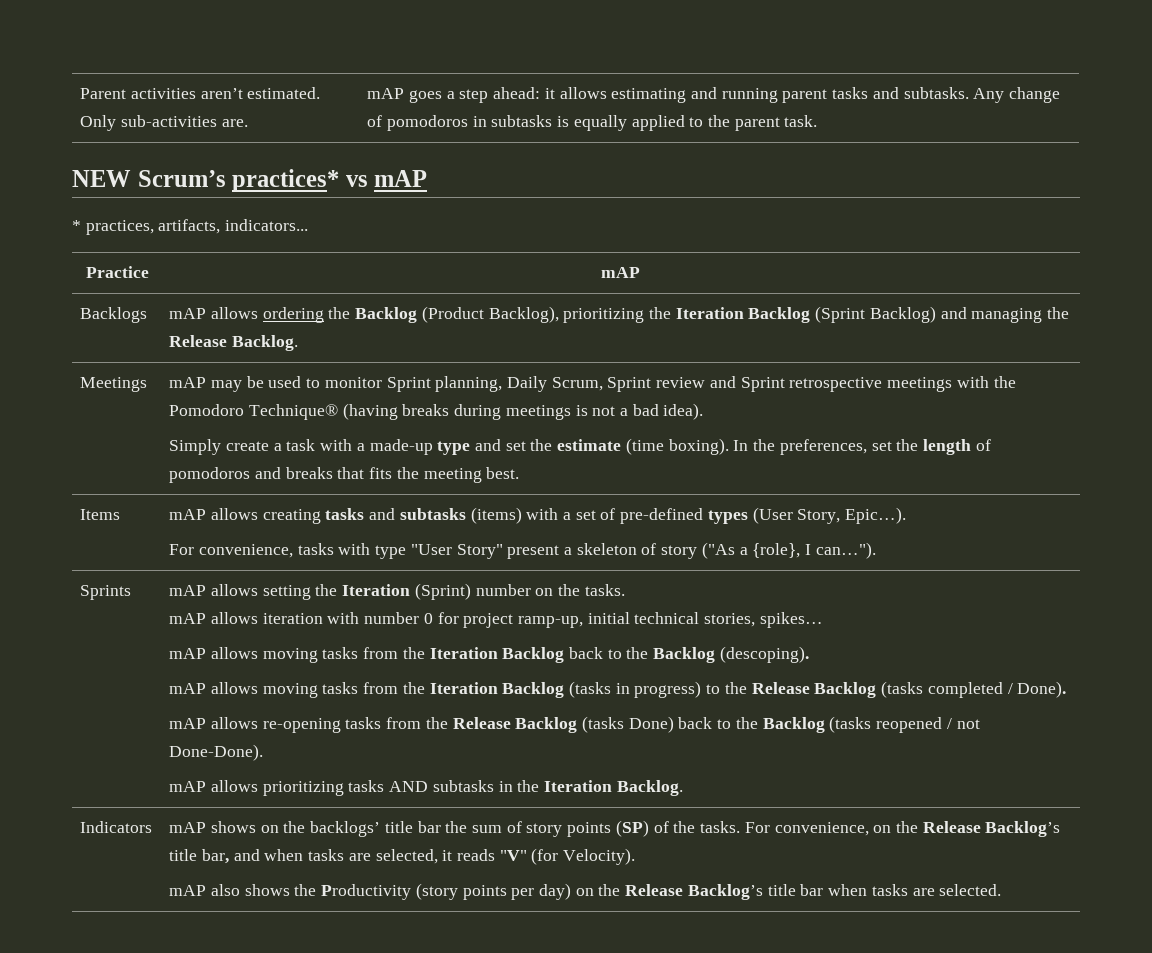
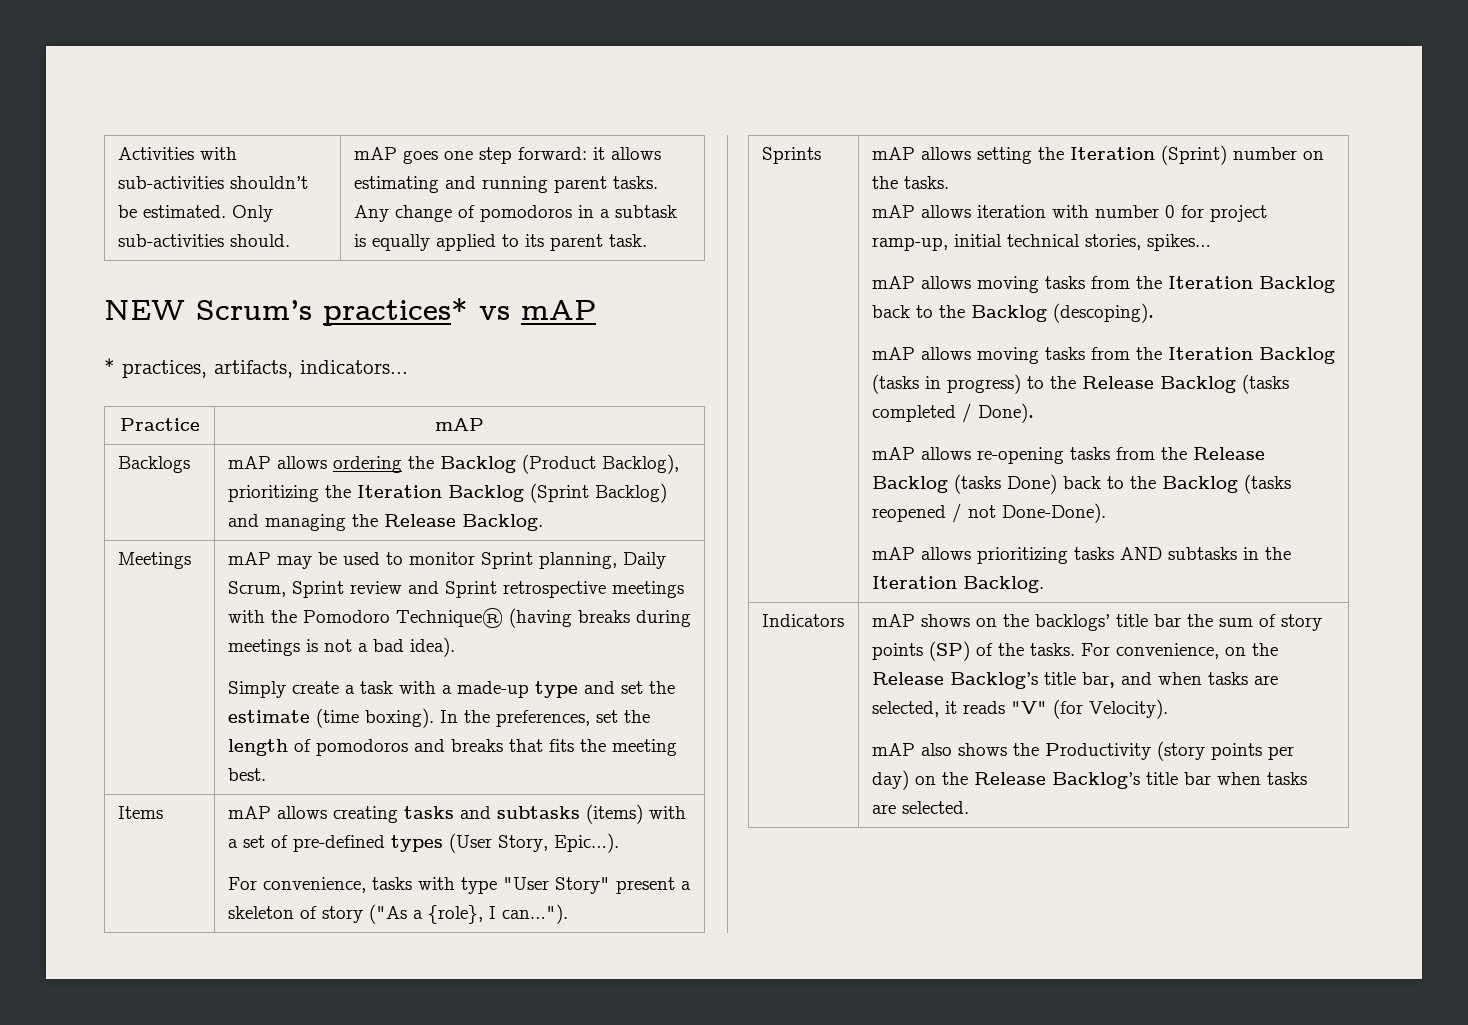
[80,88,243,99] Parent activities aren’t -> [117,147,237,160] [117,176,308,189] [117,205,137,218] Activities with sub-activities shouldn’t be
[221,119,248,127] are. -> [229,234,290,247] should.
[446,87,541,103] a step ahead: -> [443,147,587,164] one step forward:
[832,87,969,99] tasks and subtasks. -> [612,176,658,189] tasks.
[491,115,553,127] subtasks -> [599,205,677,218] a subtask
[707,115,730,127] the -> [524,234,544,247] its

